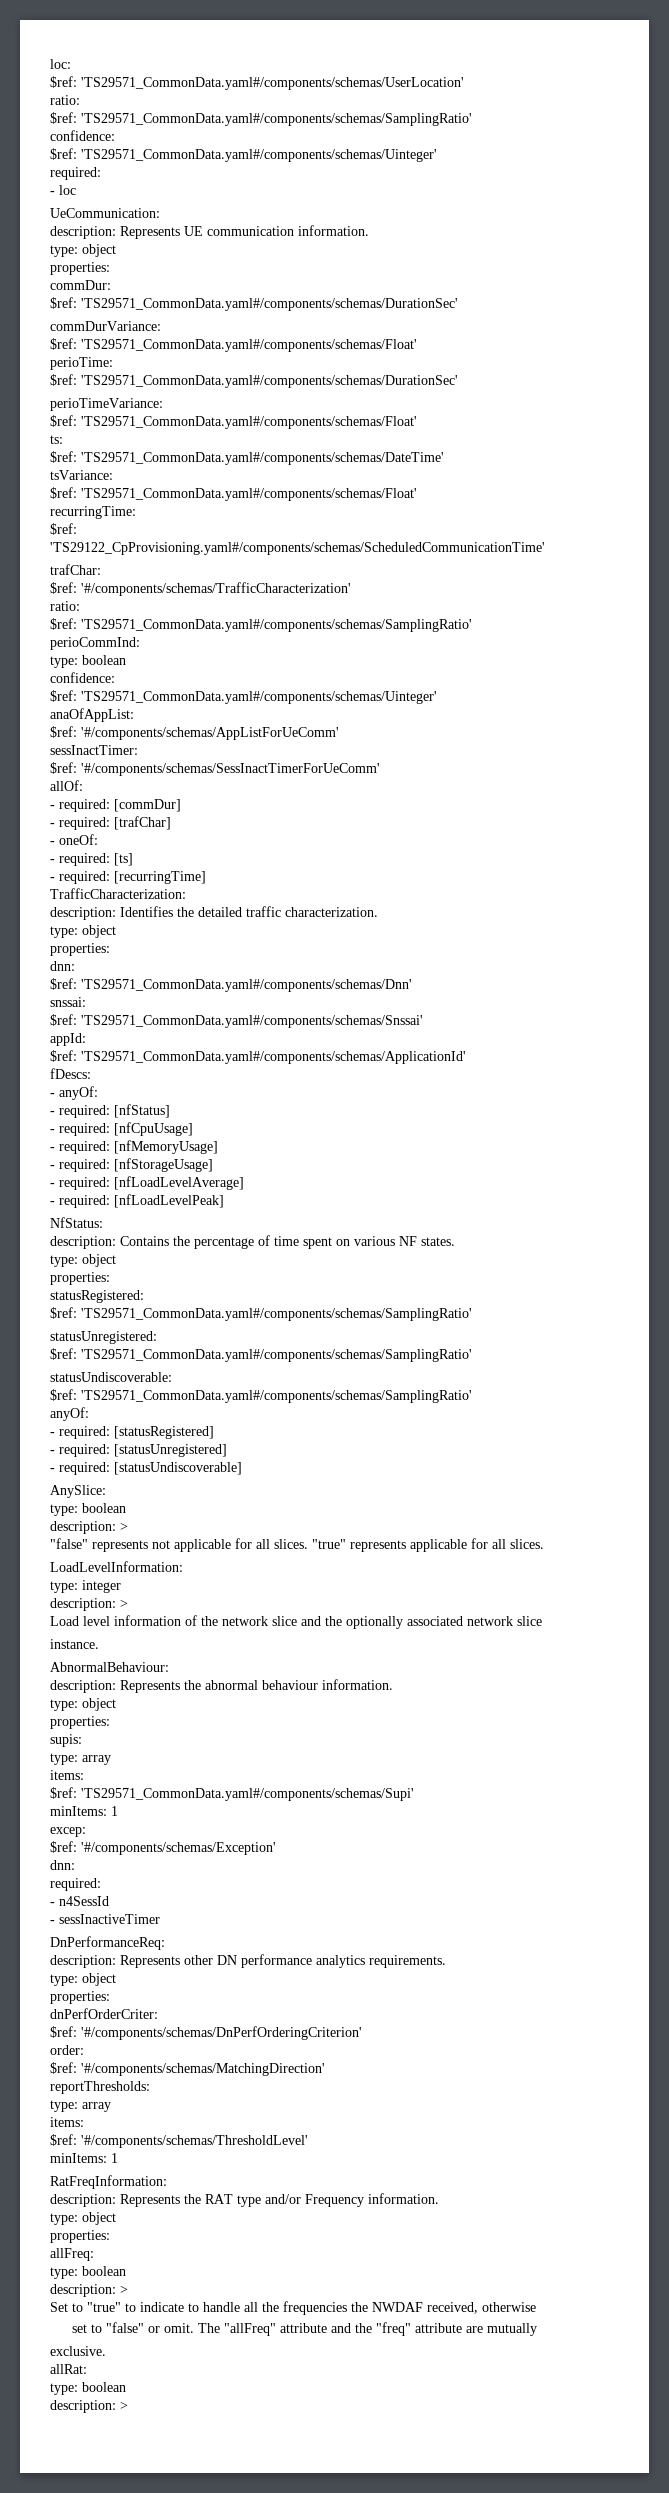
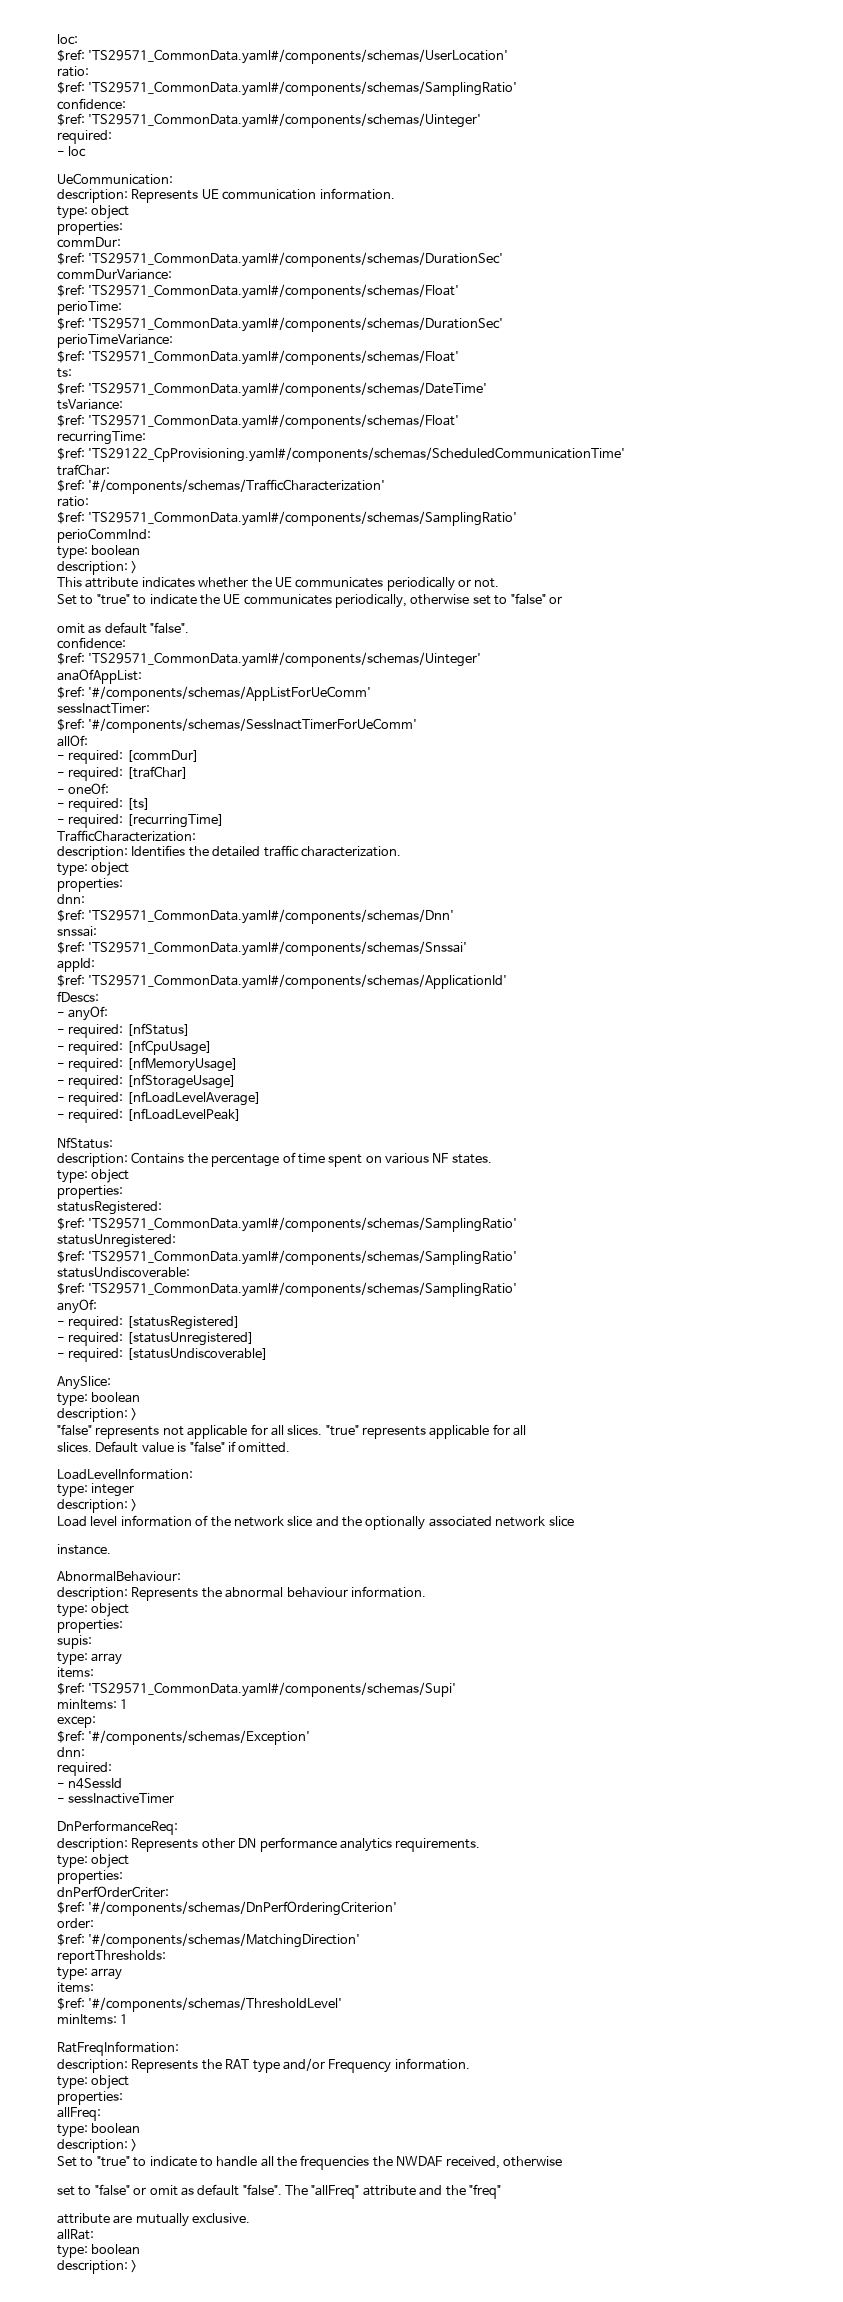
(126, 660) none -> [57,561,138,575] [57,577,500,591] [57,593,562,608] [57,622,190,634] // description: > // This attribute indicates whether the UE communicates periodically or not. // Set to "true" to indicate the UE communicates periodically, otherwise set to "false" or // omit as default "false".
[510,1539,544,1549] slices. -> [57,1441,291,1453] // slices. Default value is "false" if omitted.
[164,2323,195,2333] omit. -> [149,2184,282,2196] omit as default "false".
(412, 2329) none -> (501, 2191) //
(538, 2329) // -> (189, 2220) none

